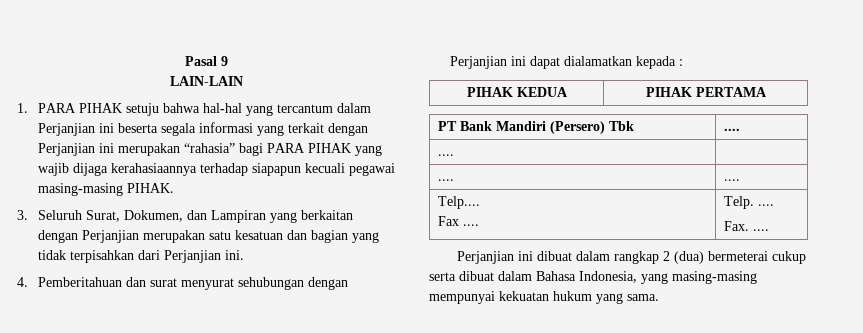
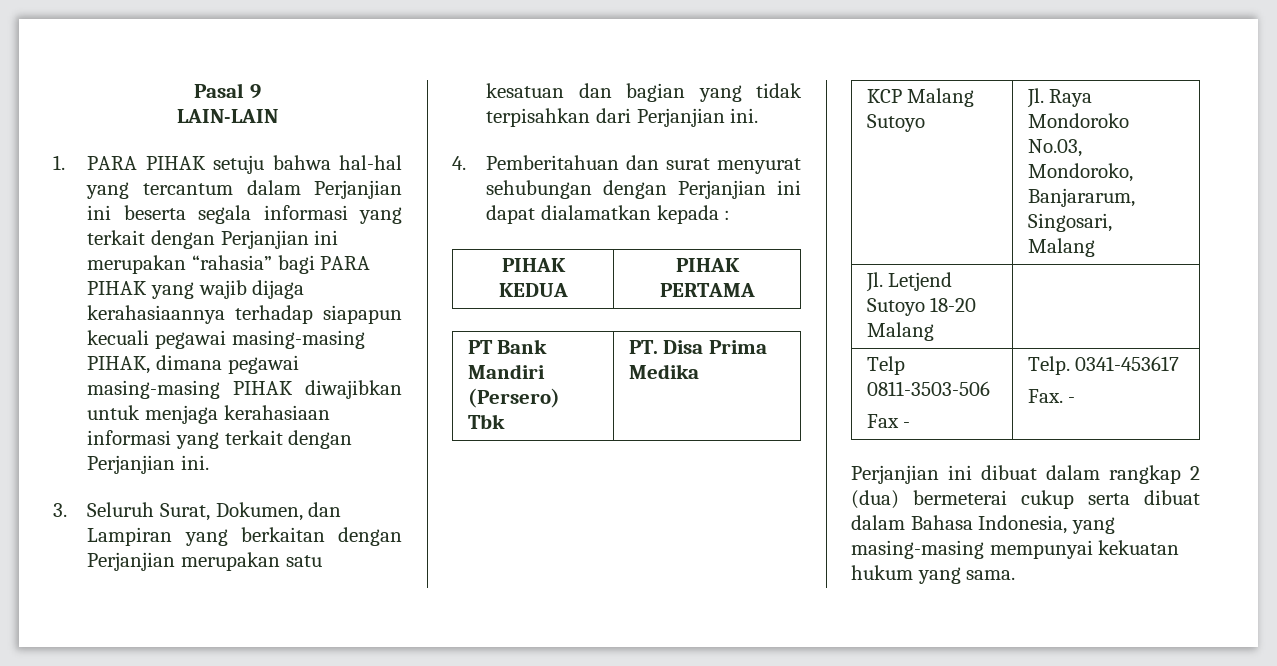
[126,183,174,193] PIHAK. -> [87,355,299,374] [87,380,402,399] [87,405,330,424] [87,430,353,449] [87,455,210,474] PIHAK, dimana pegawai masing-masing PIHAK diwajibkan untuk menjaga kerahasiaan informasi yang terkait dengan Perjanjian ini.
[723,128,740,131] [437,154,454,156] [437,179,454,181] [723,179,740,181] [437,196,480,209] .... // .... | // .... | .... // Telp.... -> [628,340,767,354] [628,364,699,379] [866,88,975,107] [866,114,925,132] [1026,88,1093,108] [1027,113,1129,128] [1027,139,1082,157] [1027,163,1133,182] [1027,188,1135,207] [1027,213,1112,232] [1027,238,1095,257] [865,272,953,292] [866,297,977,316] [866,322,934,341] [866,356,905,375] [866,381,990,396] PT. Disa Prima Medika // KCP Malang Sutoyo | Jl. Raya Mondoroko No.03, Mondoroko, Banjararum, Singosari, Malang // Jl. Letjend Sutoyo 18-20 Malang | // Telp 0811-3503-506
[462,224,479,226] .... -> [903,422,911,428] -
[757,204,774,206] .... -> [1075,356,1180,371] 0341-453617
[752,229,769,231] .... -> [1068,397,1076,403] -

